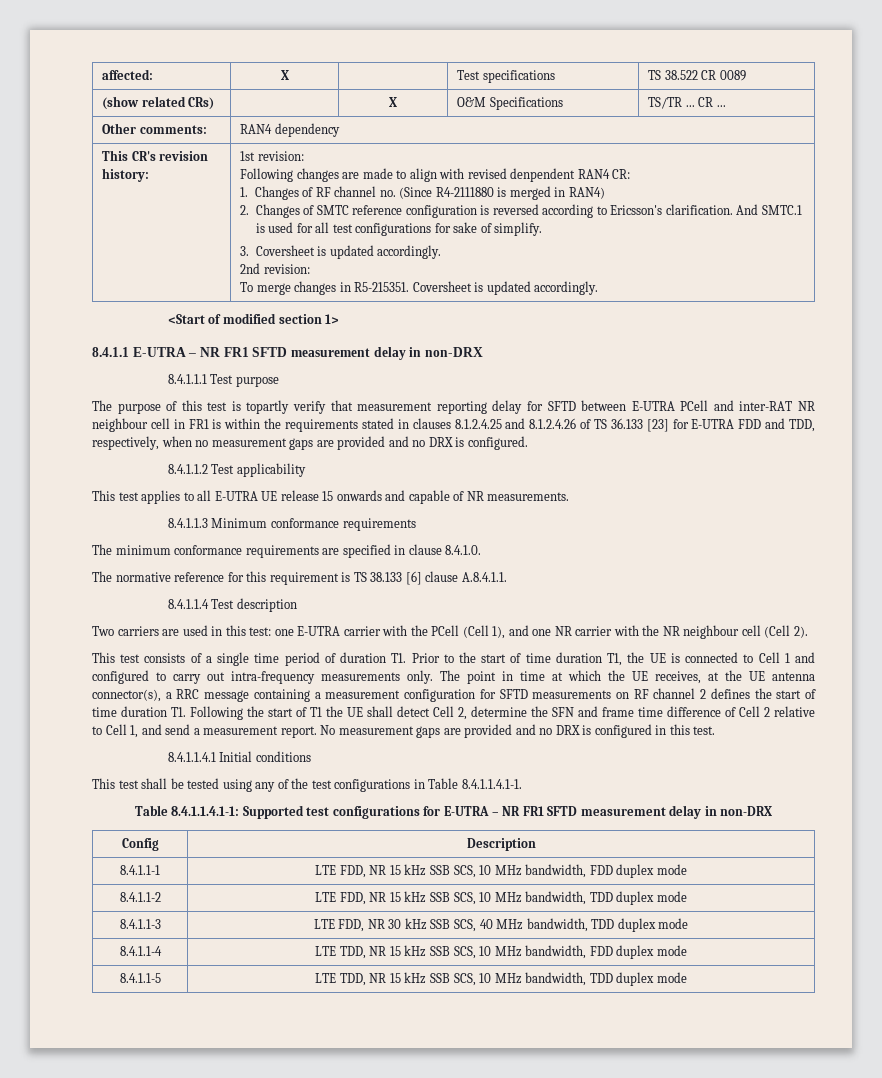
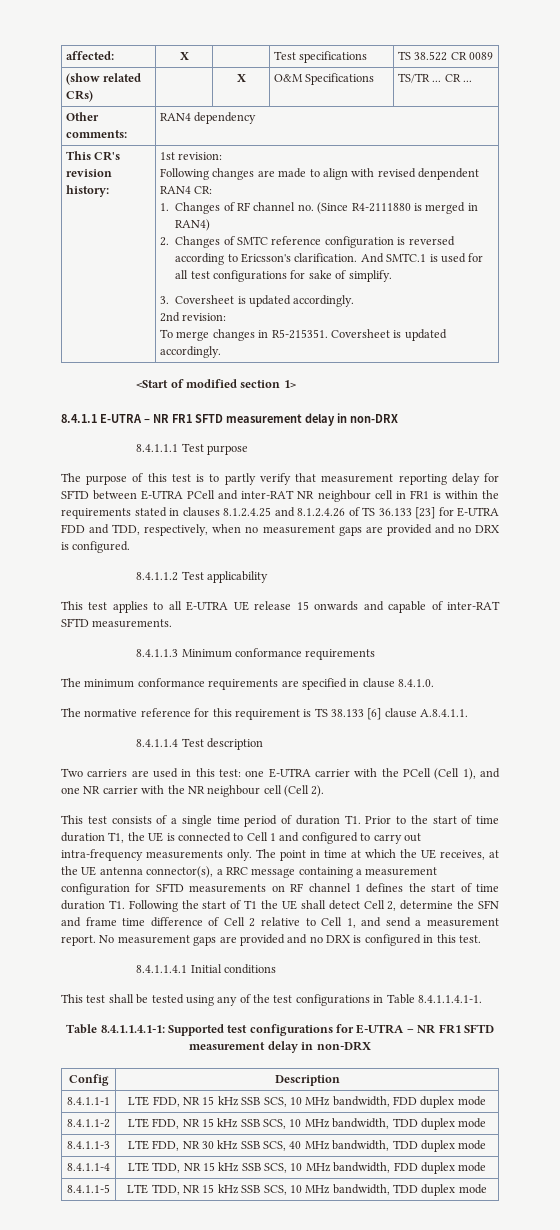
[246,400,290,414] topartly -> [209,473,256,485] to partly
[466,491,484,501] NR -> [446,601,500,610] [61,618,89,627] inter-RAT SFTD
[700,689,707,699] 2 -> [354,884,361,892] 1

